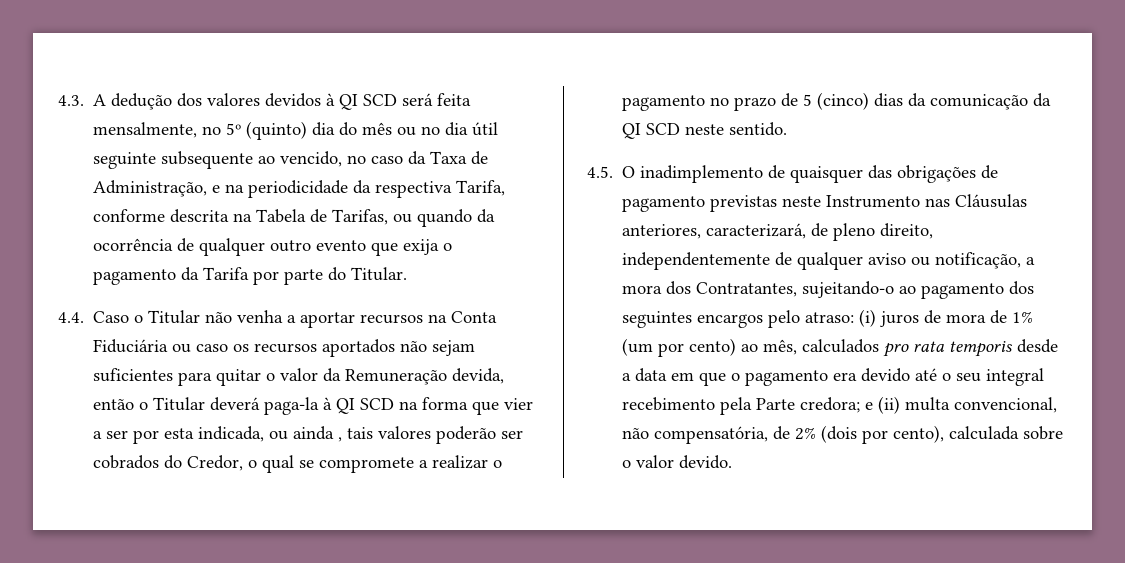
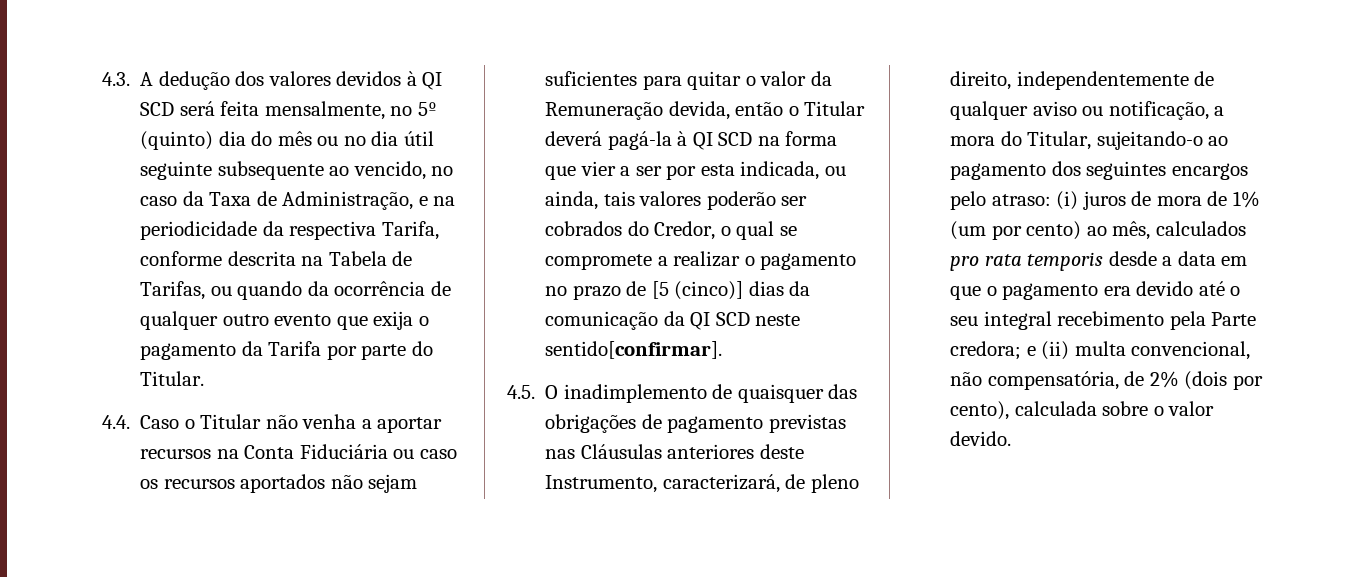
[264,397,320,415] paga-la -> [607,131,672,150] pagá-la
[293,426,343,442] ainda , -> [545,191,599,210] ainda,
[803,92,870,110] 5 (cinco) -> [651,281,744,300] [5 (cinco)]
[729,122,788,136] sentido. -> [545,341,723,359] sentido[confirmar].
[782,194,1028,208] [622,224,702,239] neste Instrumento nas Cláusulas anteriores, -> [545,444,804,459] [545,475,658,493] nas Cláusulas anteriores deste Instrumento,
[666,281,798,297] dos Contratantes, -> [1000,131,1092,150] do Titular,

